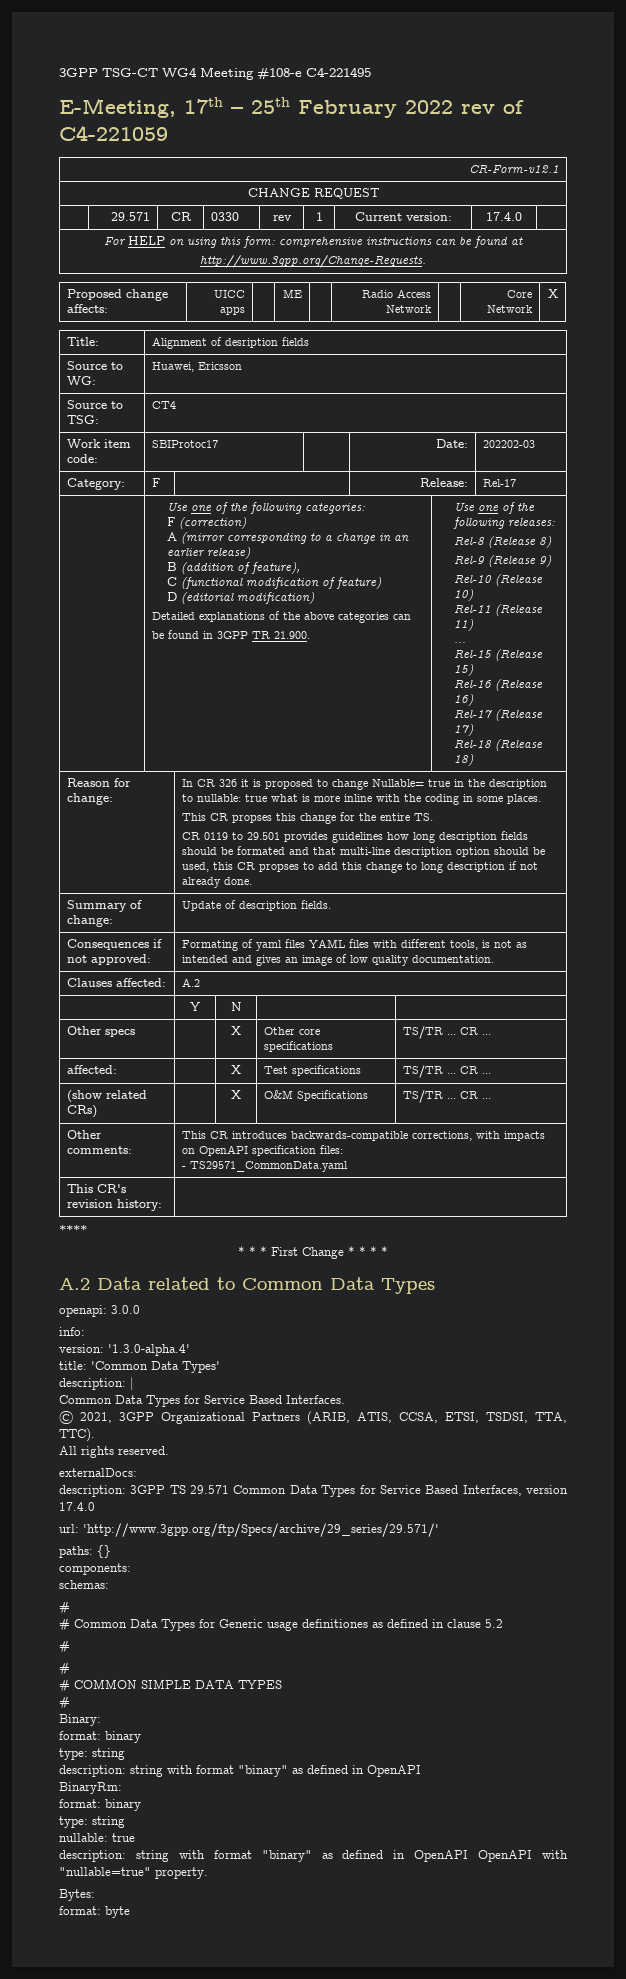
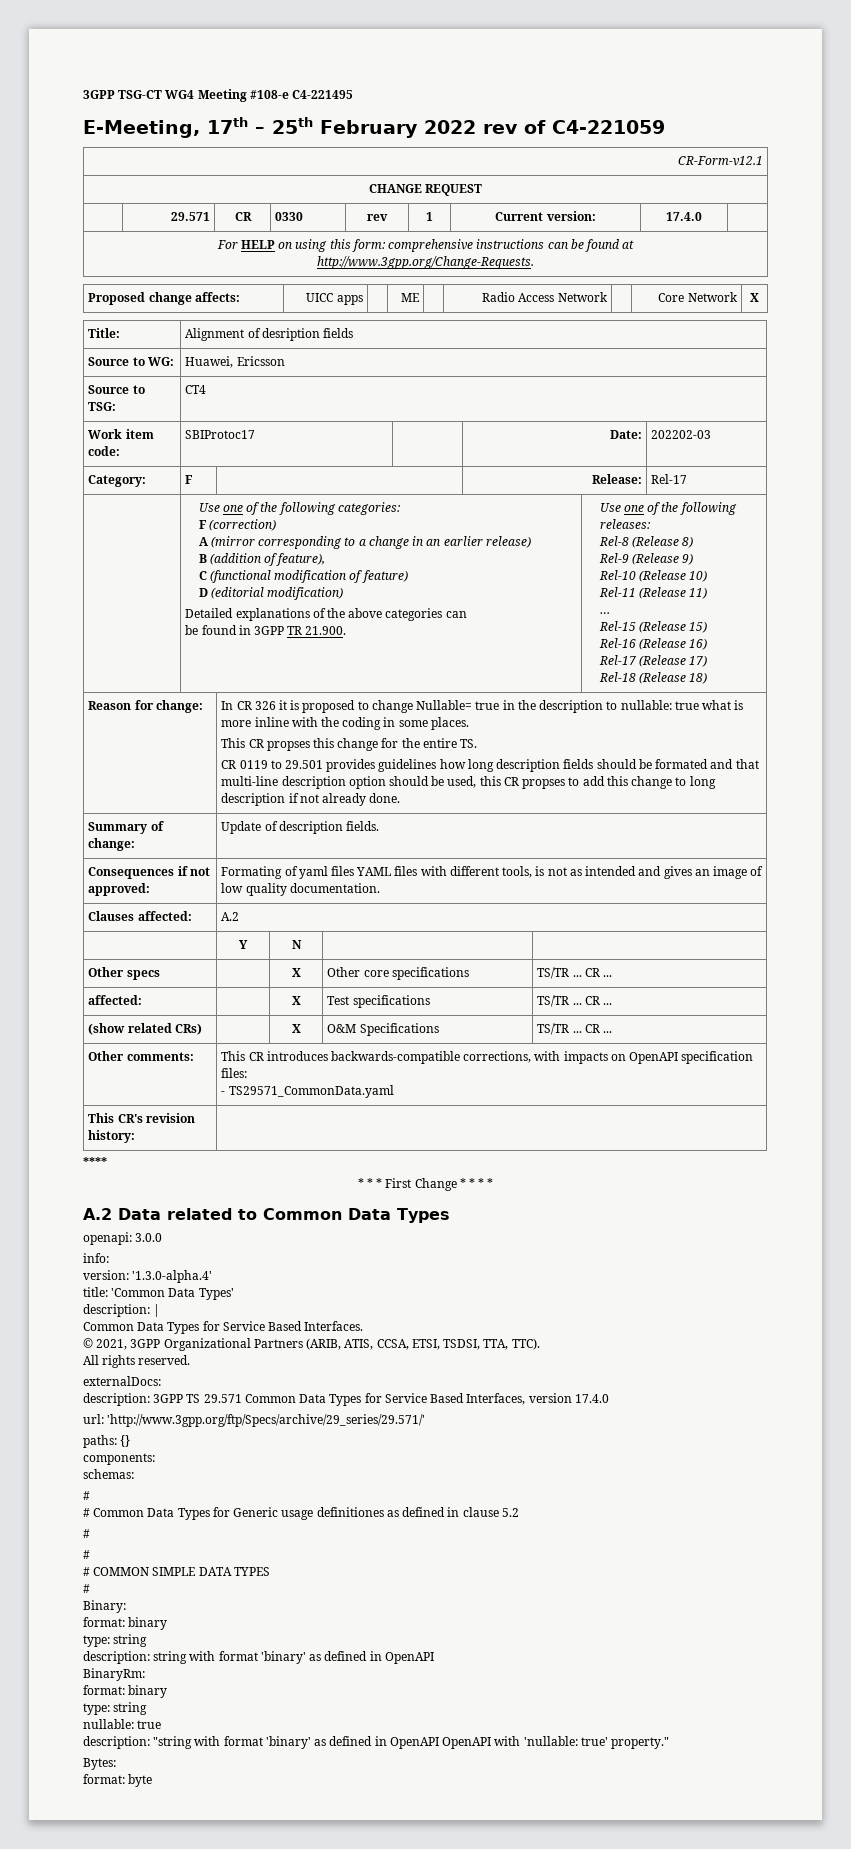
[238,1765,288,1777] "binary" -> [260,1651,306,1664] 'binary'
[135,1850,312,1862] string with format "binary" -> [153,1736,311,1749] "string with format 'binary'
[59,1867,208,1879] "nullable=true" property. -> [523,1736,670,1749] 'nullable: true' property."

